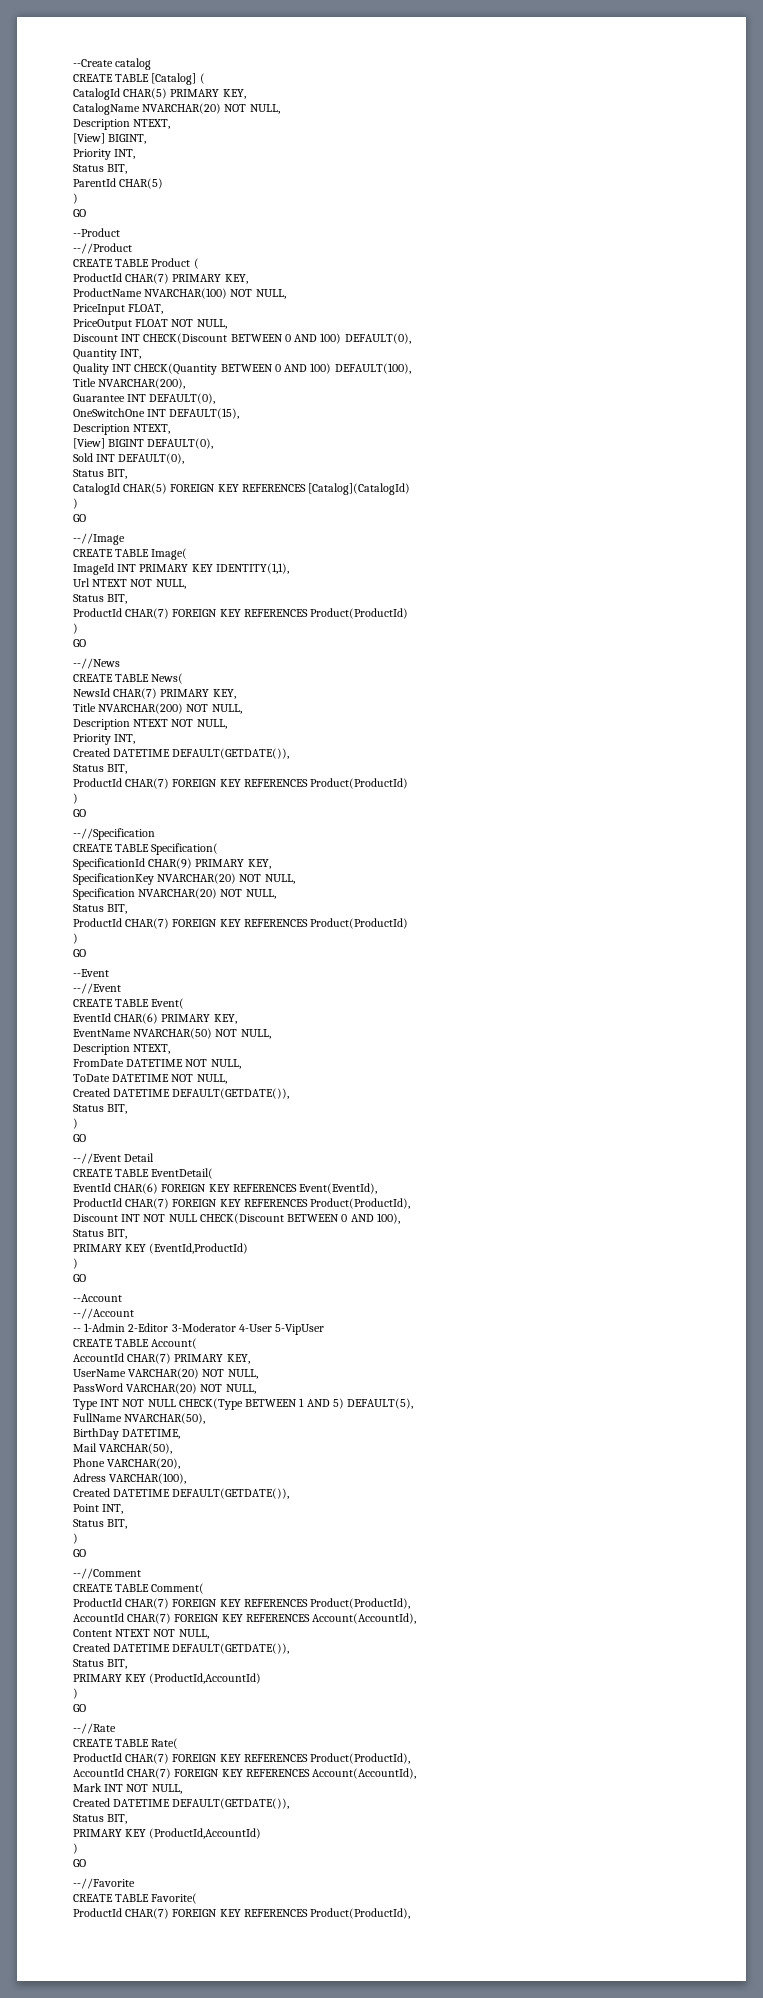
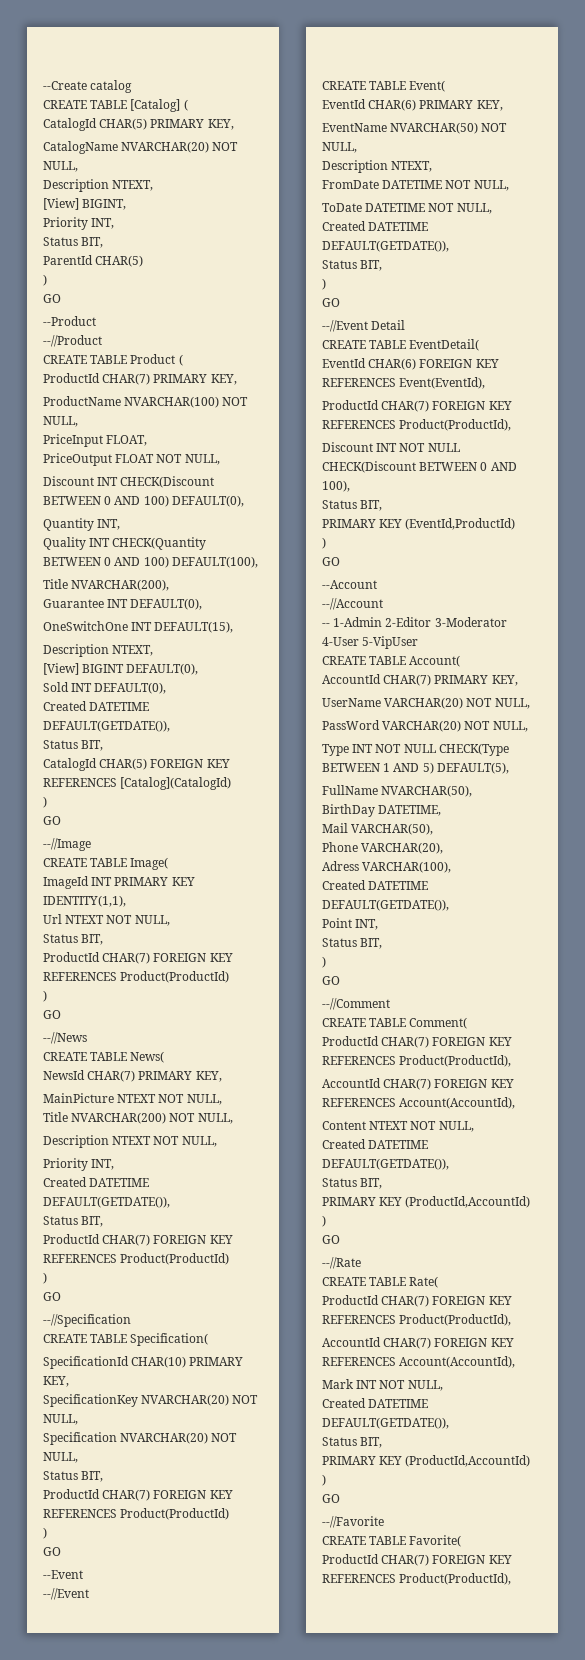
(185, 458) none -> [43,701,150,711] [43,720,170,732] // Created DATETIME DEFAULT(GETDATE()),
(236, 694) none -> [43,1093,222,1105] // MainPicture NTEXT NOT NULL,
[148,858,193,869] CHAR(9) -> [131,1356,187,1368] CHAR(10)

